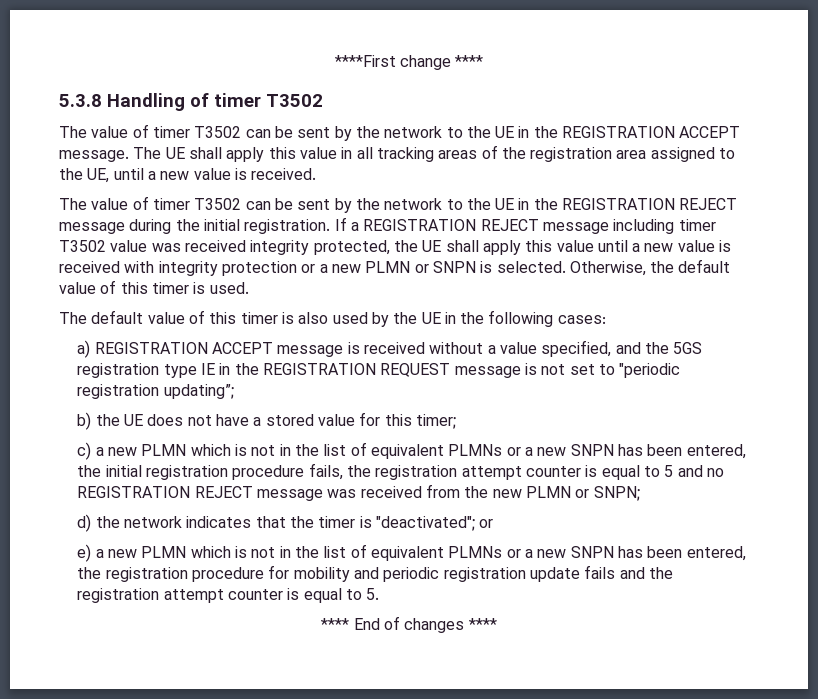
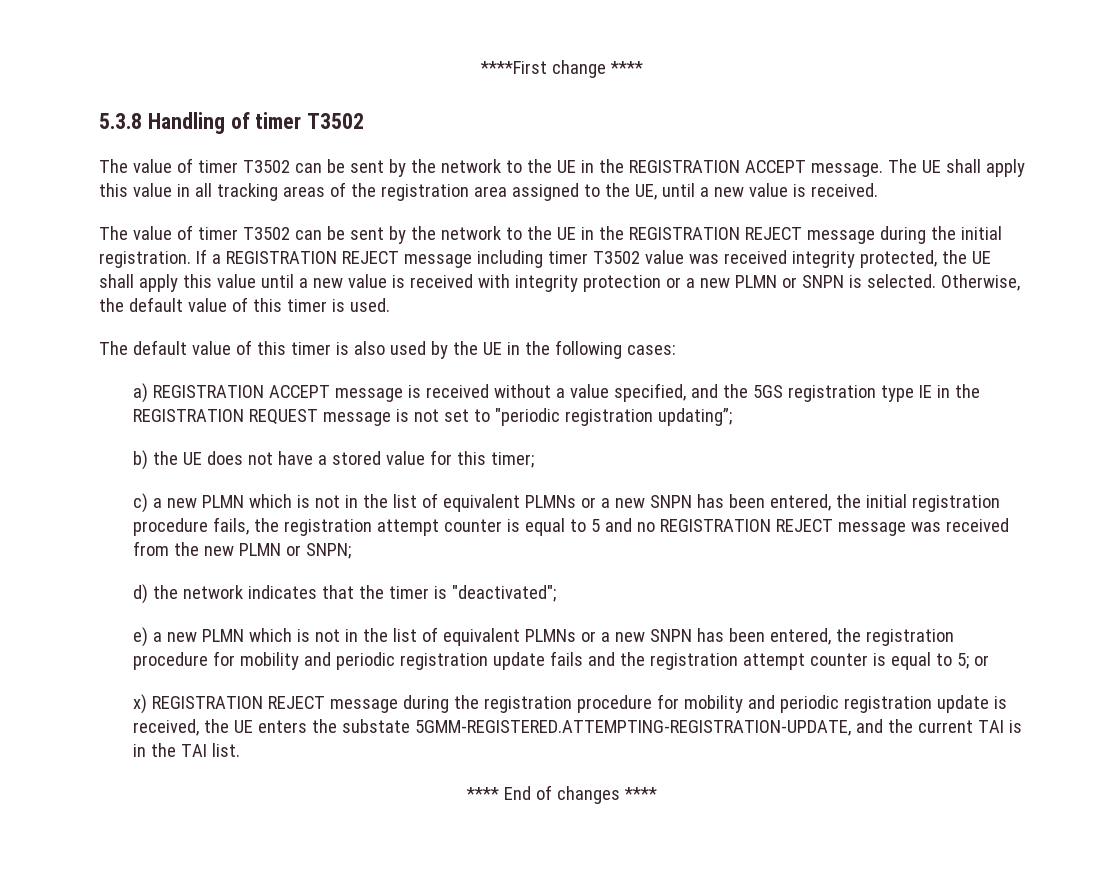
[479,519,494,528] or -> (557, 593) none
[366,588,380,600] 5. -> [957,653,990,669] [133,694,1008,714] [133,719,1023,736] [133,743,241,757] 5; or // x) REGISTRATION REJECT message during the registration procedure for mobility and periodic registration update is received, the UE enters the substate 5GMM-REGISTERED.ATTEMPTING-REGISTRATION-UPDATE, and the current TAI is in the TAI list.

